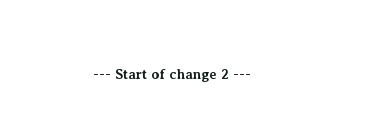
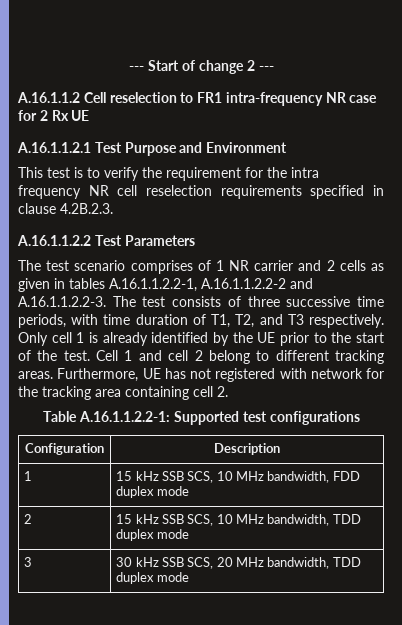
(251, 76) none -> [17,92,378,106] [18,110,90,121] [17,142,288,156] [18,167,319,181] [18,185,384,199] [18,203,113,214] [17,235,195,246] [18,260,385,274] [18,278,313,292] [18,296,384,307] [18,314,385,328] [18,332,385,346] [18,350,385,364] [18,368,384,382] [18,386,228,400] [42,411,360,425] [24,443,104,455] [214,443,280,455] [24,471,33,481] [116,471,360,483] [116,486,189,498] [24,514,33,524] [116,514,361,526] [116,529,189,541] [24,557,33,567] [116,557,361,569] [116,572,189,584] // A.16.1.1.2 Cell reselection to FR1 intra-frequency NR case for 2 Rx UE // A.16.1.1.2.1 Test Purpose and Environment // This test is to verify the requirement for the intra frequency NR cell reselection requirements specified in clause 4.2B.2.3. // A.16.1.1.2.2 Test Parameters // The test scenario comprises of 1 NR carrier and 2 cells as given in tables A.16.1.1.2.2-1, A.16.1.1.2.2-2 and A.16.1.1.2.2-3. The test consists of three successive time periods, with time duration of T1, T2, and T3 respectively. Only cell 1 is already identified by the UE prior to the start of the test. Cell 1 and cell 2 belong to different tracking areas. Furthermore, UE has not registered with network for the tracking area containing cell 2. // Table A.16.1.1.2.2-1: Supported test configurations // Configuration | Description // 1 | 15 kHz SSB SCS, 10 MHz bandwidth, FDD duplex mode // 2 | 15 kHz SSB SCS, 10 MHz bandwidth, TDD duplex mode // 3 | 30 kHz SSB SCS, 20 MHz bandwidth, TDD duplex mode

